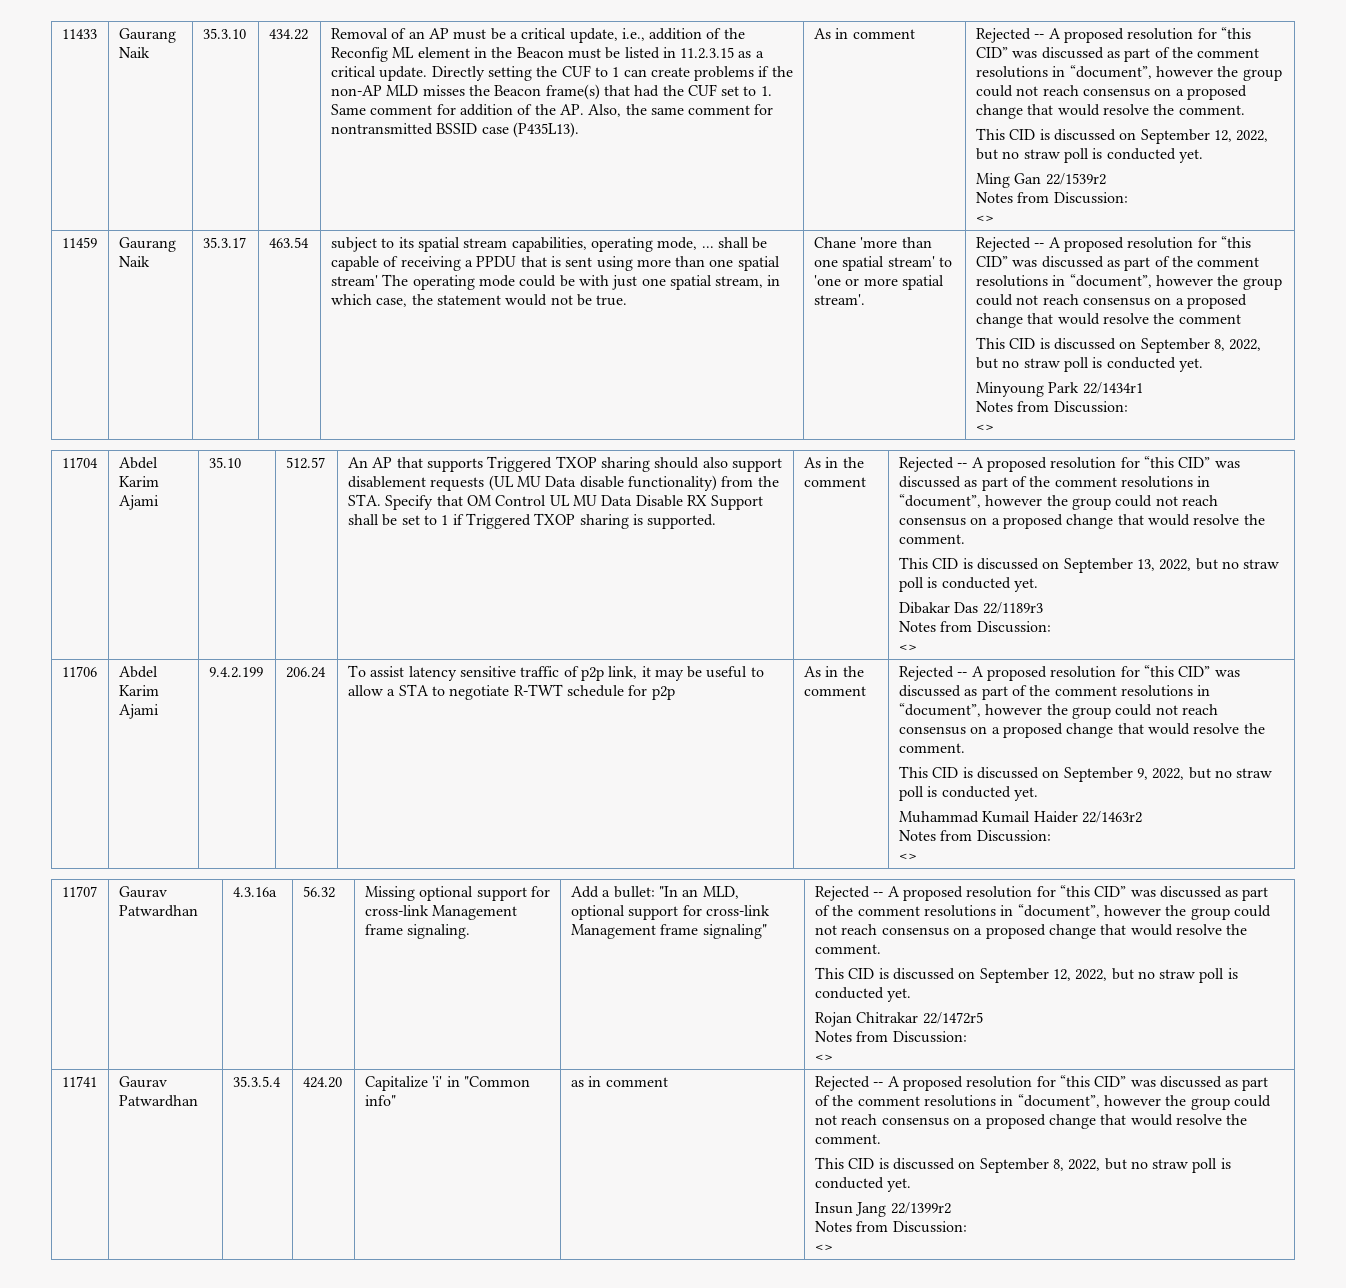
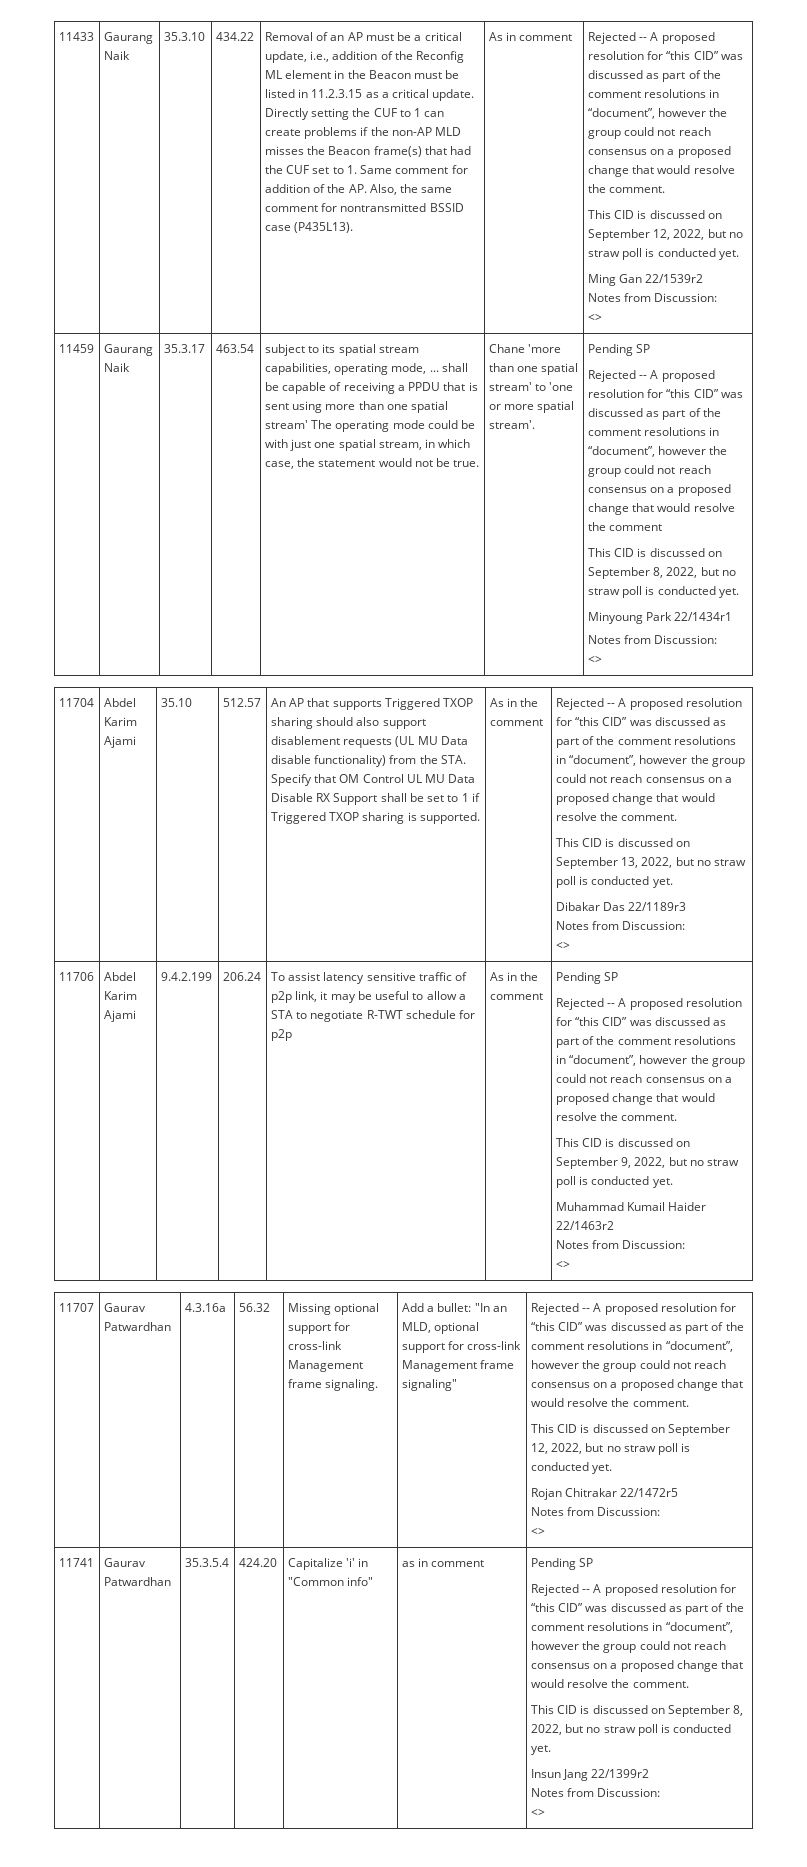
(865, 299) none -> [587,344,651,356] Pending SP //
(866, 691) none -> [555,972,619,984] Pending SP //
(668, 1082) none -> [530,1558,594,1570] Pending SP //

